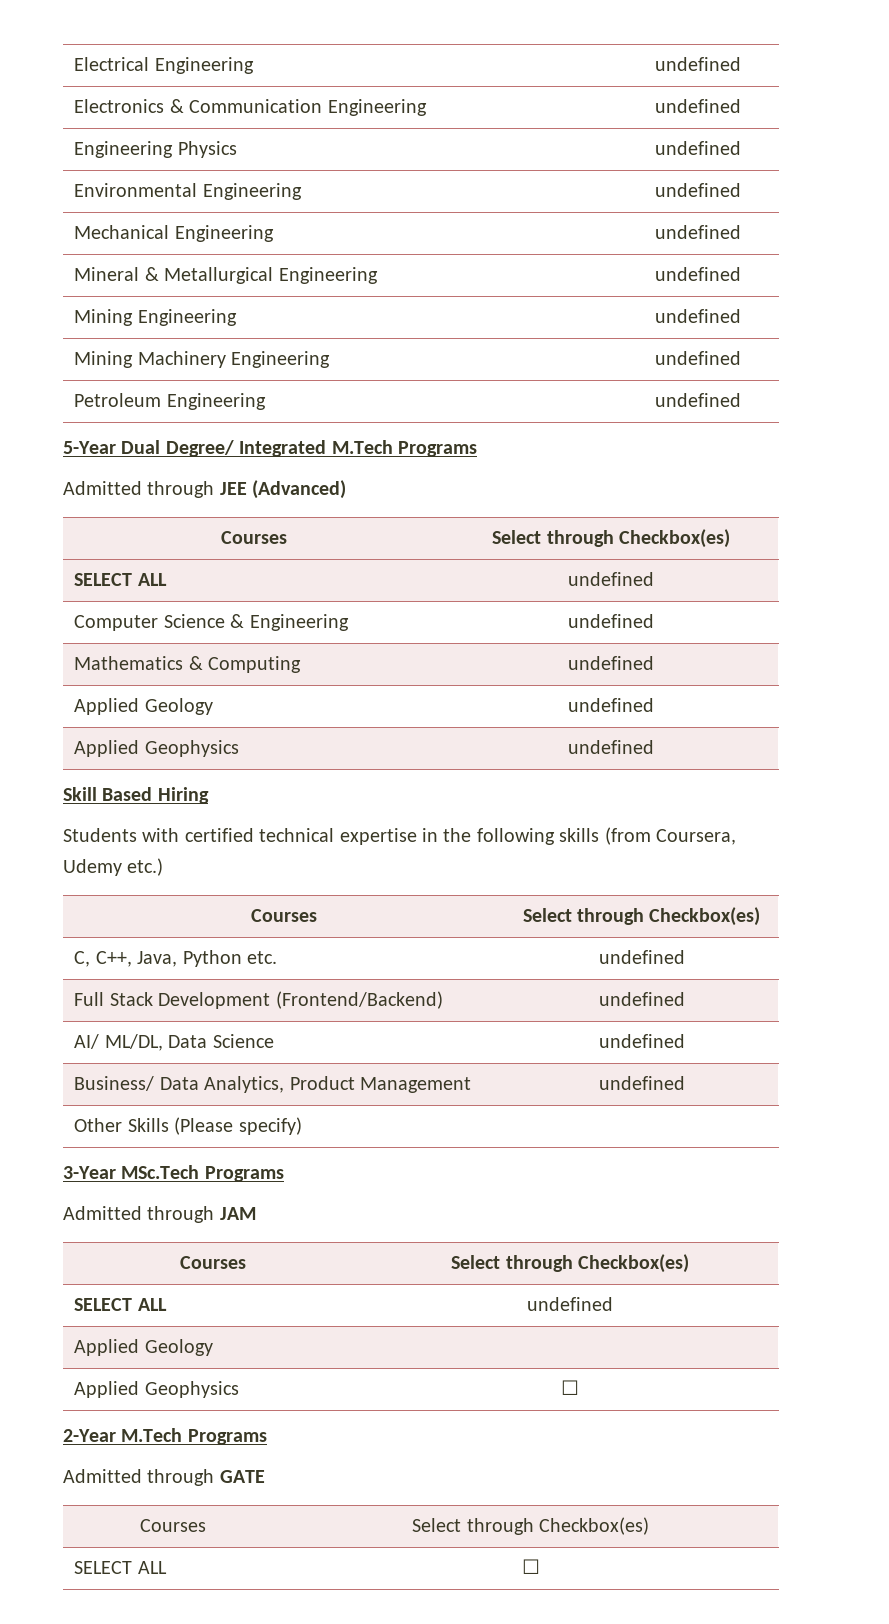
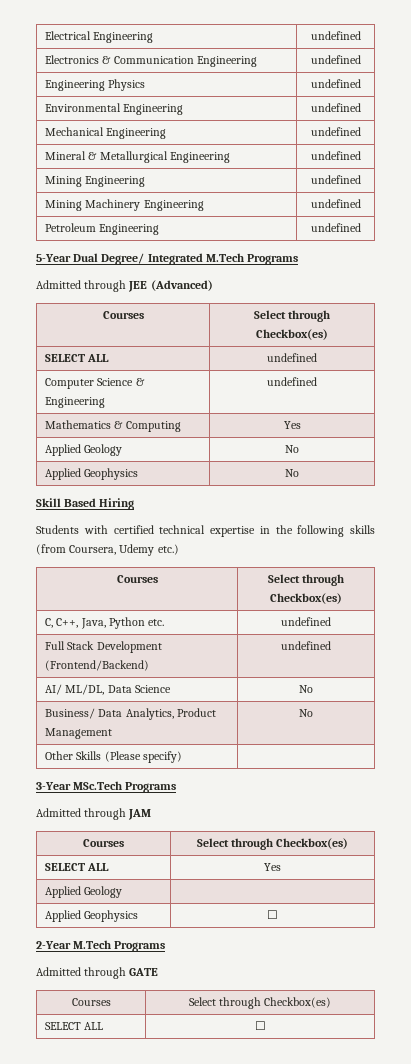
[568,656,654,670] [74,698,213,715] [568,698,654,712] [74,740,239,757] [568,740,654,754] undefined // Applied Geology | undefined // Applied Geophysics | undefined -> [283,421,301,429] [45,444,123,456] [285,445,299,453] [45,468,139,480] [285,469,299,477] Yes // Applied Geology | No // Applied Geophysics | No
[598,1034,685,1048] undefined -> [299,685,313,693] No
[598,1076,685,1090] undefined -> [299,709,313,717] No
[527,1297,613,1311] undefined -> [264,863,281,871] Yes

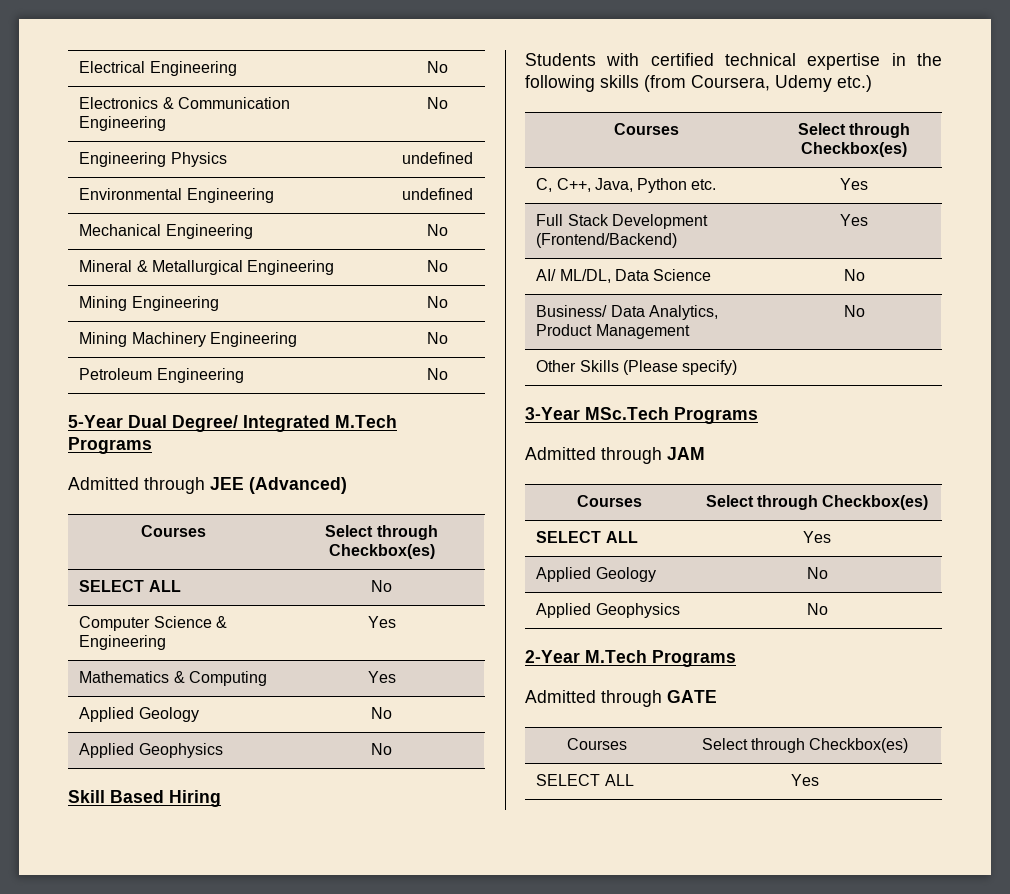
[310,31,361,40] undefined -> [426,61,448,73] No
[310,55,361,64] undefined -> [426,97,448,109] No
[310,127,361,136] undefined -> [426,224,448,236] No
[310,151,361,160] undefined -> [426,260,448,272] No
[310,175,361,184] undefined -> [426,296,448,308] No
[310,199,361,208] undefined -> [426,332,448,344] No
[310,223,361,232] undefined -> [426,368,448,380] No
[267,353,317,362] undefined -> [371,580,392,592] No
[267,377,317,386] undefined -> [367,616,396,628] Yes
[281,617,331,626] undefined -> [840,178,868,190] Yes
[281,641,331,650] undefined -> [840,214,868,226] Yes
[45,910,139,922] [267,910,278,919] // Applied Geophysics | ☐ -> [806,567,828,579] [536,603,680,618] [806,603,828,615] No // Applied Geophysics | No
[254,1021,266,1030] ☐ -> [791,774,819,786] Yes

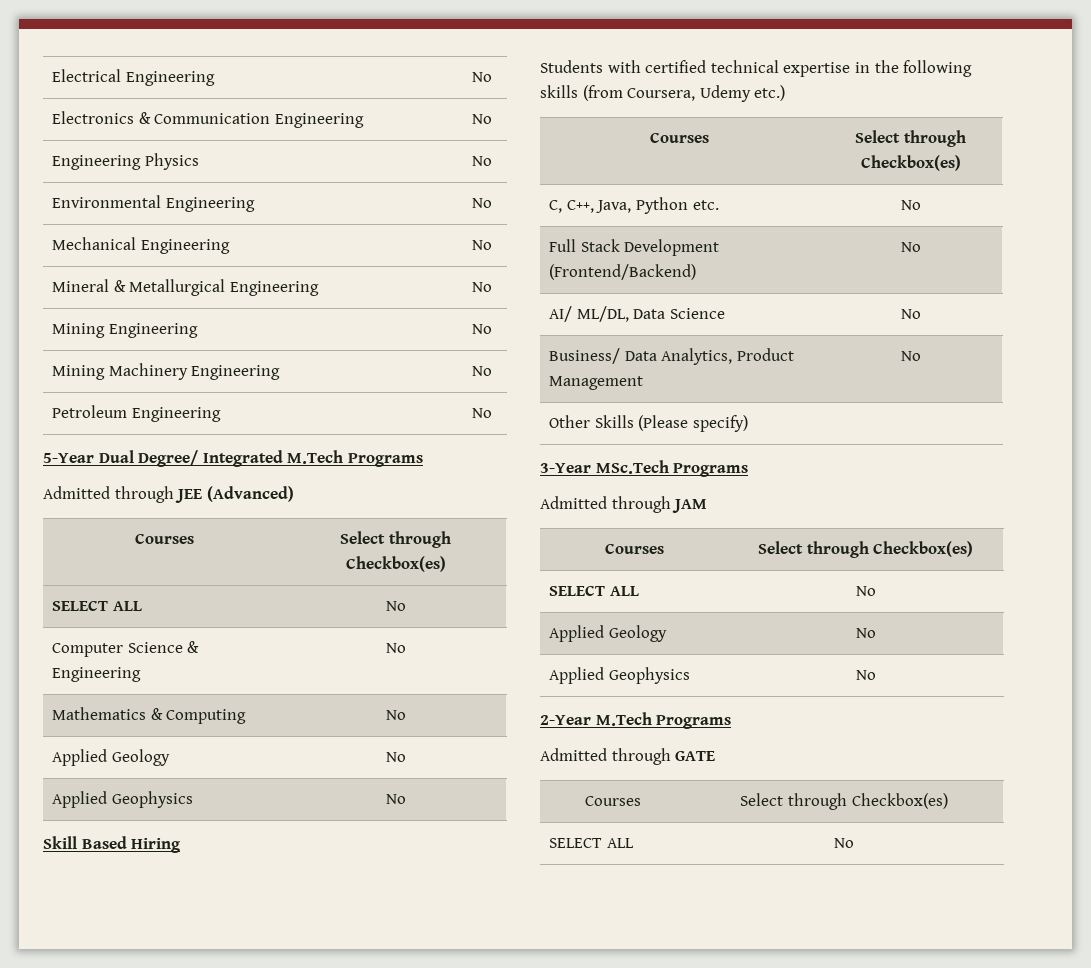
[401,152,473,164] undefined -> [471,156,492,166] No
[401,188,473,200] undefined -> [471,198,492,208] No
[367,616,396,628] Yes -> [385,643,406,653] No
[367,671,396,683] Yes -> [385,710,406,720] No
[840,178,868,190] Yes -> [900,200,921,210] No
[840,214,868,226] Yes -> [900,242,921,252] No
[803,531,831,543] Yes -> [855,586,876,596] No
[791,774,819,786] Yes -> [834,838,854,848] No

